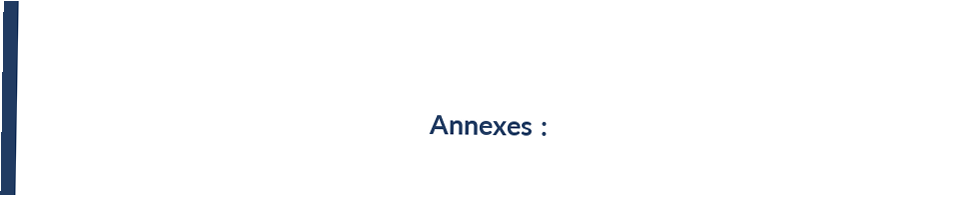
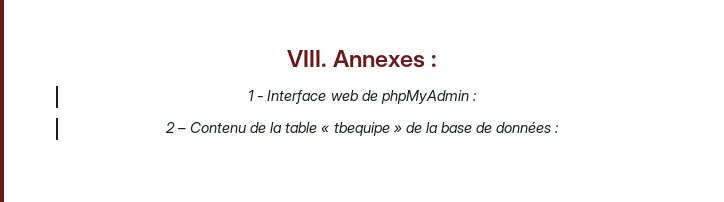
(428, 125) none -> [286,50,327,67] VIII.
(548, 128) none -> [248,90,477,105] [165,121,559,136] // 1 - Interface web de phpMyAdmin : // 2 – Contenu de la table « tbequipe » de la base de données :

